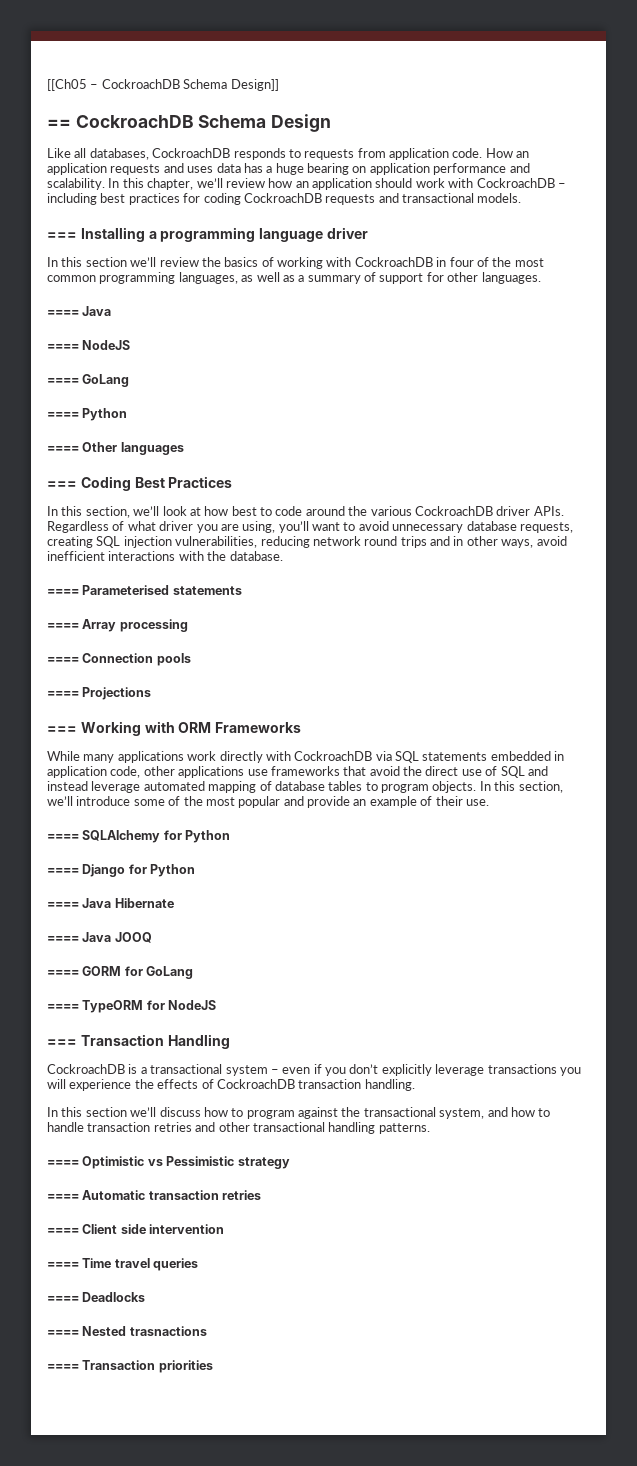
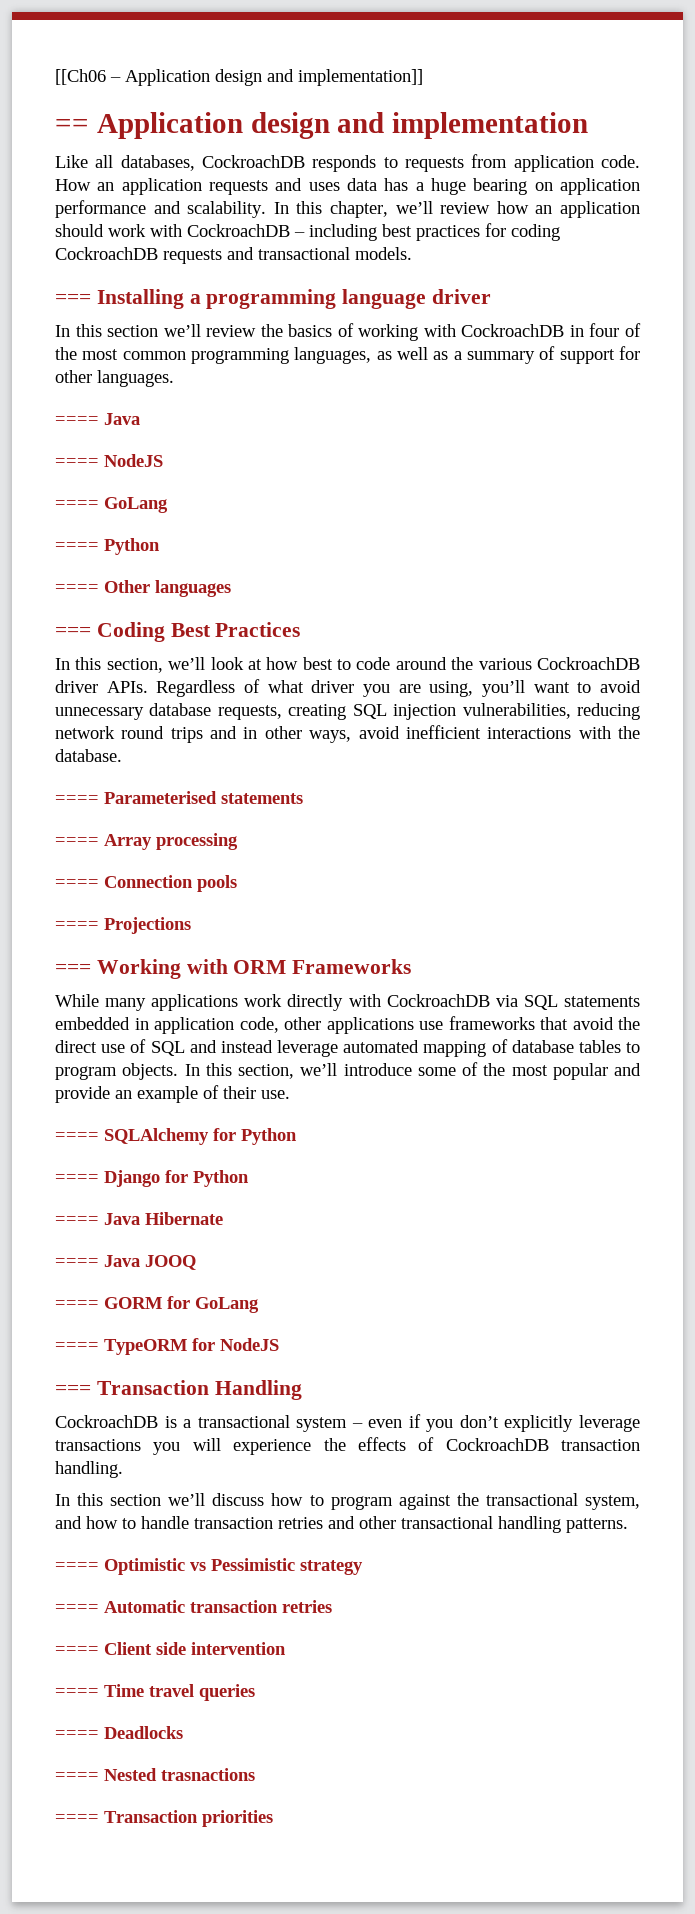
[47,79,279,91] [47,114,332,132] [[Ch05 – CockroachDB Schema Design]] // == CockroachDB Schema Design -> [55,69,423,86] [55,112,589,139] [[Ch06 – Application design and implementation]] // == Application design and implementation

